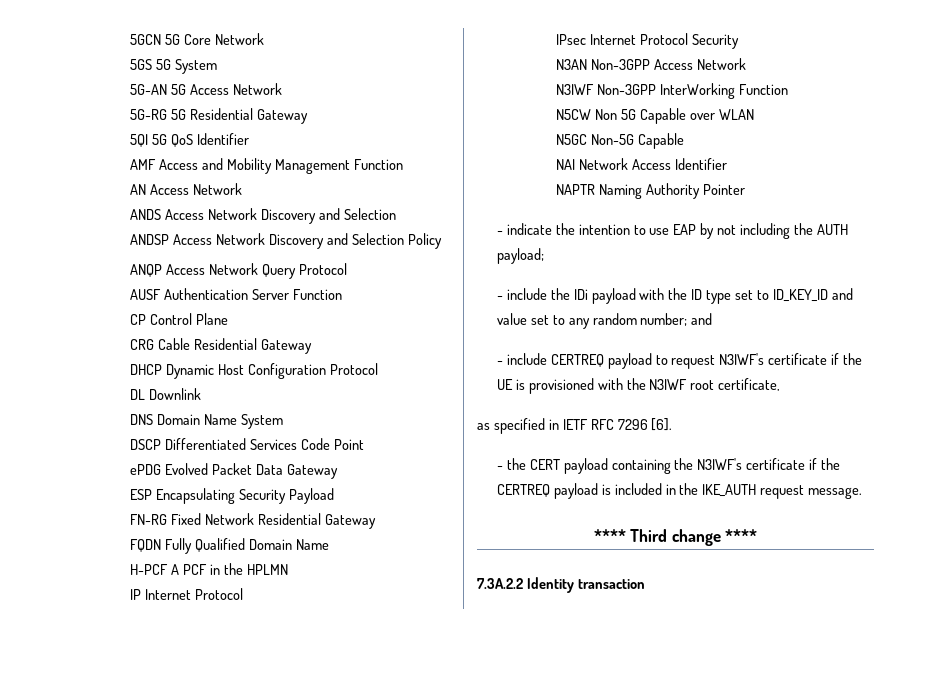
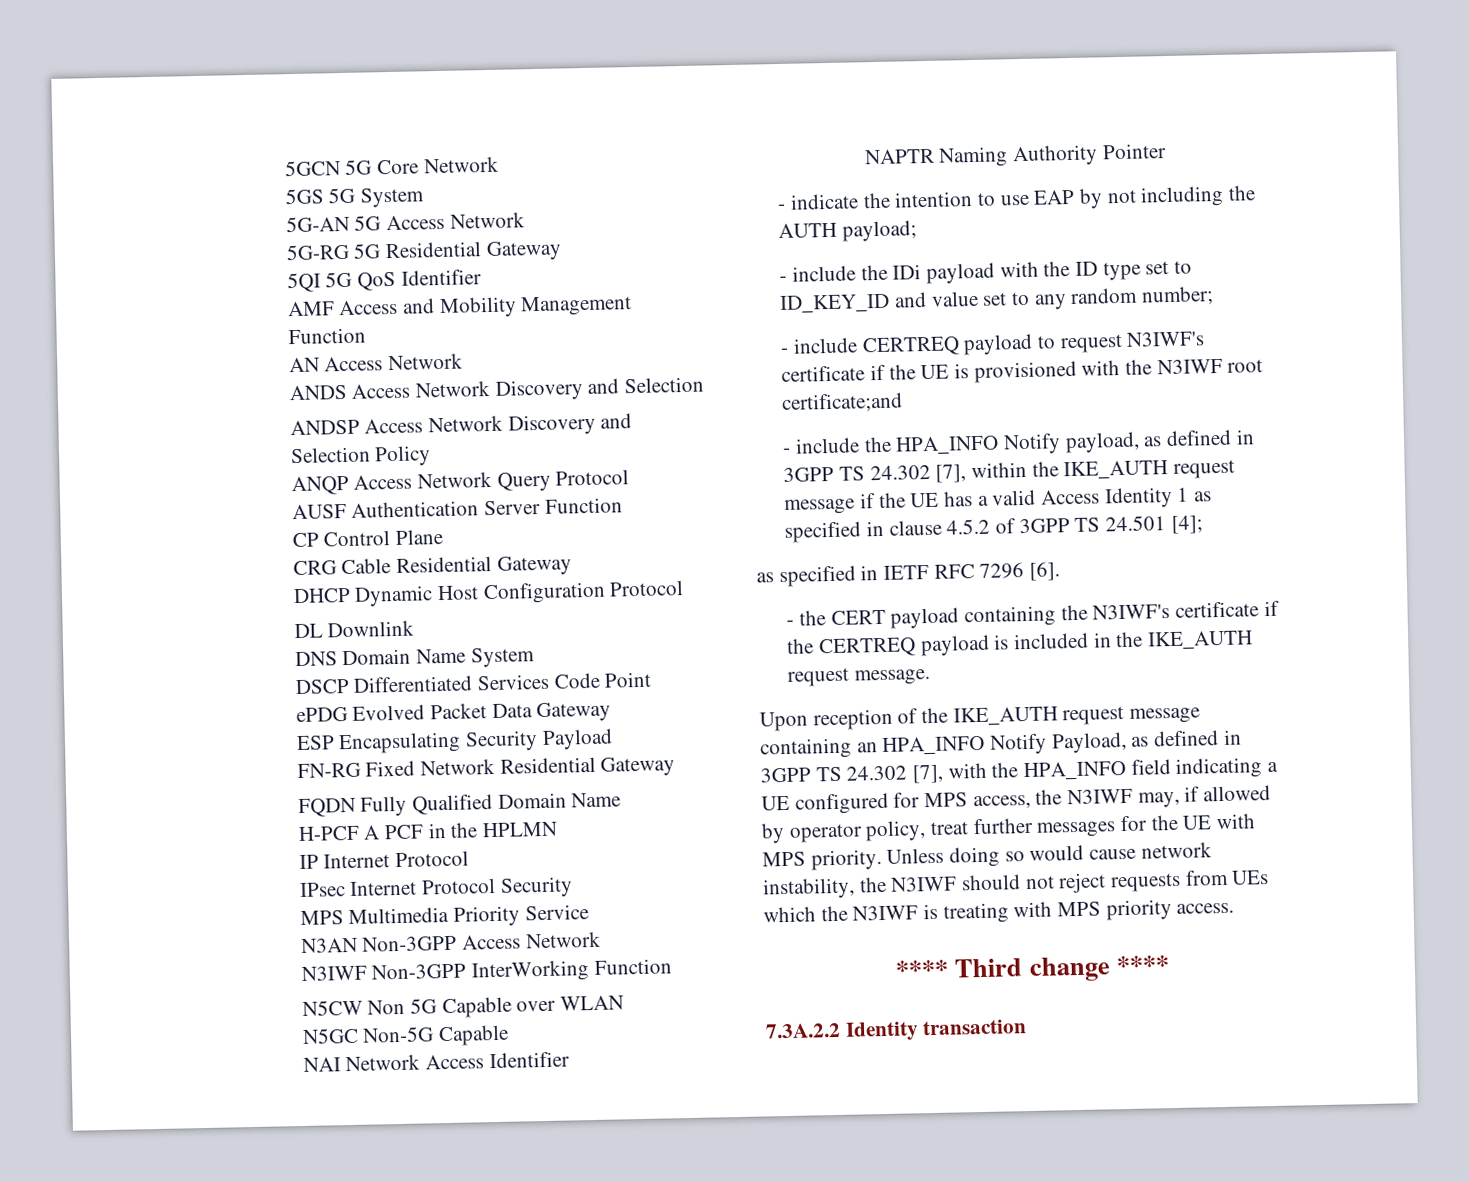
(740, 41) none -> [299,904,589,927] // MPS Multimedia Priority Service
[691,313,713,325] and -> (1214, 296) none
[718,378,781,391] certificate, -> [781,392,904,413] [783,429,1255,455] [783,459,1235,483] [784,486,1212,515] [784,515,1203,543] certificate;and // - include the HPA_INFO Notify payload, as defined in 3GPP TS 24.302 [7], within the IKE_AUTH request message if the UE has a valid Access Identity 1 as specified in clause 4.5.2 of 3GPP TS 24.501 [4];
(863, 493) none -> [759,705,1201,732] [760,729,1242,760] [760,757,1279,784] [761,784,1272,815] [761,813,1256,844] [762,842,1212,871] [762,869,1270,900] [763,899,1235,924] // Upon reception of the IKE_AUTH request message containing an HPA_INFO Notify Payload, as defined in 3GPP TS 24.302 [7], with the HPA_INFO field indicating a UE configured for MPS access, the N3IWF may, if allowed by operator policy, treat further messages for the UE with MPS priority. Unless doing so would cause network instability, the N3IWF should not reject requests from UEs which the N3IWF is treating with MPS priority access.

